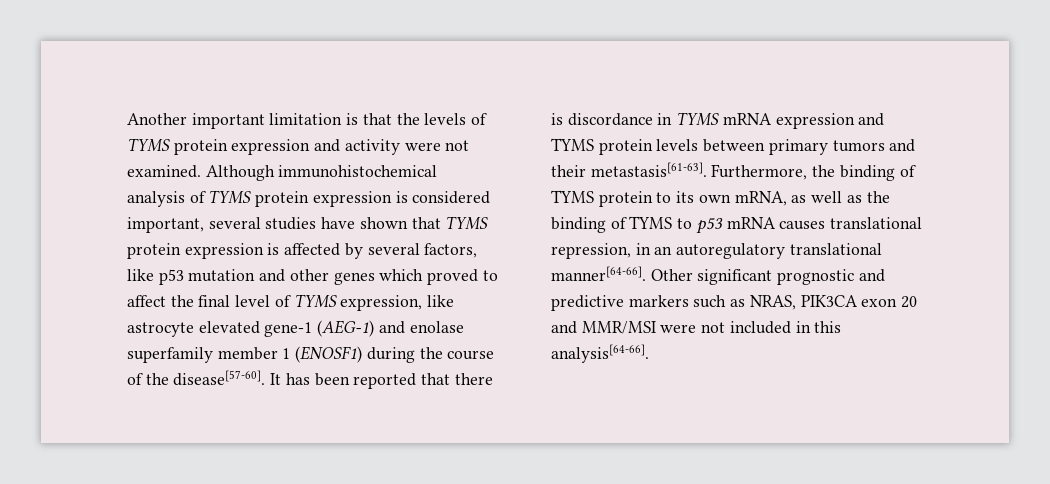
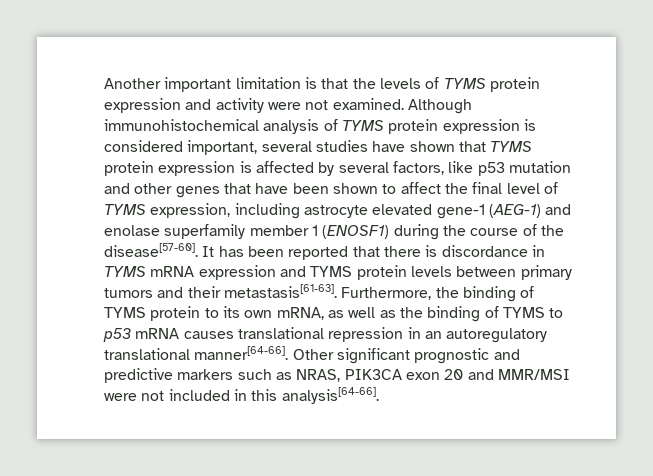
[379,269,479,285] which proved -> [223,183,378,194] that have been shown
[427,295,455,307] like -> [234,203,300,219] including
[551,243,631,259] repression, -> [328,327,404,342] repression

